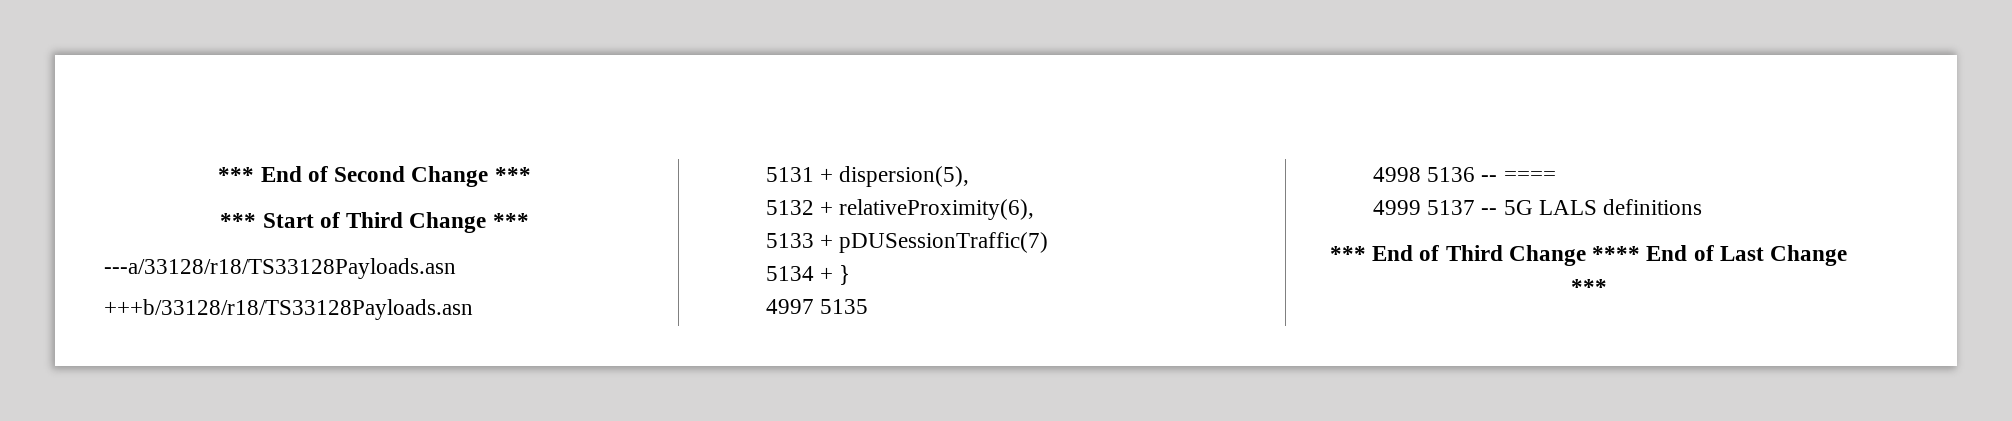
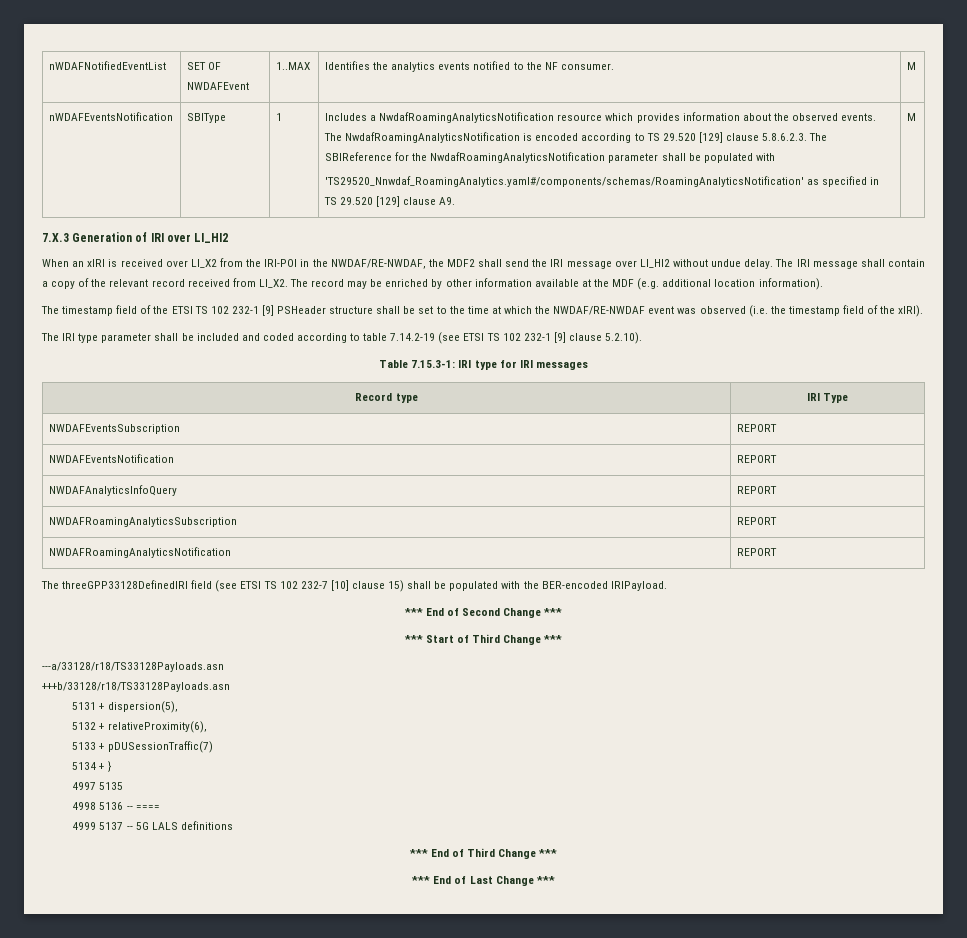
(218, 174) none -> [48,61,166,70] [186,62,222,70] [186,82,249,90] [275,62,310,70] [324,61,614,72] [906,62,916,70] [48,112,173,121] [186,113,226,123] [275,113,282,121] [324,112,877,123] [323,132,828,143] [324,152,775,163] [324,176,880,187] [323,196,456,207] [906,113,916,121] [42,232,229,243] [42,258,926,269] [42,278,823,290] [41,305,924,317] [41,332,643,344] [379,360,588,370] [355,393,418,403] [806,393,849,403] [48,424,180,434] [736,424,777,432] [48,454,174,463] [736,455,777,463] [48,485,177,496] [736,486,777,494] [48,517,237,527] [736,517,777,525] [48,547,231,558] [736,548,777,556] [41,580,667,592] nWDAFNotifiedEventList | SET OF NWDAFEvent | 1..MAX | Identifies the analytics events notified to the NF consumer. | M // nWDAFEventsNotification | SBIType | 1 | Includes a NwdafRoamingAnalyticsNotification resource which provides information about the observed events. The NwdafRoamingAnalyticsNotification is encoded according to TS 29.520 [129] clause 5.8.6.2.3. The SBIReference for the NwdafRoamingAnalyticsNotification parameter shall be populated with // 'TS29520_Nnwdaf_RoamingAnalytics.yaml#/components/schemas/RoamingAnalyticsNotification' as specified in TS 29.520 [129] clause A9. | M // 7.X.3 Generation of IRI over LI_HI2 // When an xIRI is received over LI_X2 from the IRI-POI in the NWDAF/RE-NWDAF, the MDF2 shall send the IRI message over LI_HI2 without undue delay. The IRI message shall contain a copy of the relevant record received from LI_X2. The record may be enriched by other information available at the MDF (e.g. additional location information). // The timestamp field of the ETSI TS 102 232-1 [9] PSHeader structure shall be set to the time at which the NWDAF/RE-NWDAF event was observed (i.e. the timestamp field of the xIRI). // The IRI type parameter shall be included and coded according to table 7.14.2-19 (see ETSI TS 102 232-1 [9] clause 5.2.10). // Table 7.15.3-1: IRI type for IRI messages // Record type | IRI Type // NWDAFEventsSubscription | REPORT // NWDAFEventsNotification | REPORT // NWDAFAnalyticsInfoQuery | REPORT // NWDAFRoamingAnalyticsSubscription | REPORT // NWDAFRoamingAnalyticsNotification | REPORT // The threeGPP33128DefinedIRI field (see ETSI TS 102 232-7 [10] clause 15) shall be populated with the BER-encoded IRIPayload. //
[1592,246,1641,261] **** -> [538,849,558,857] [411,876,431,884] *** // ***

